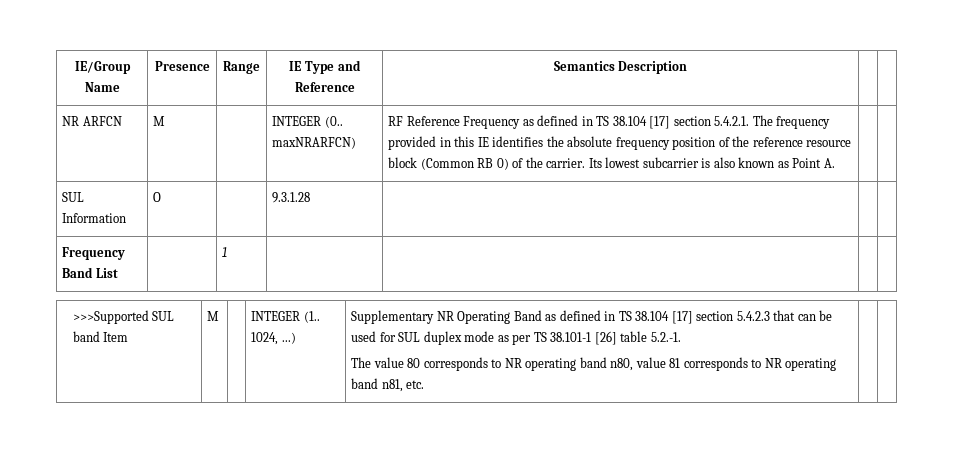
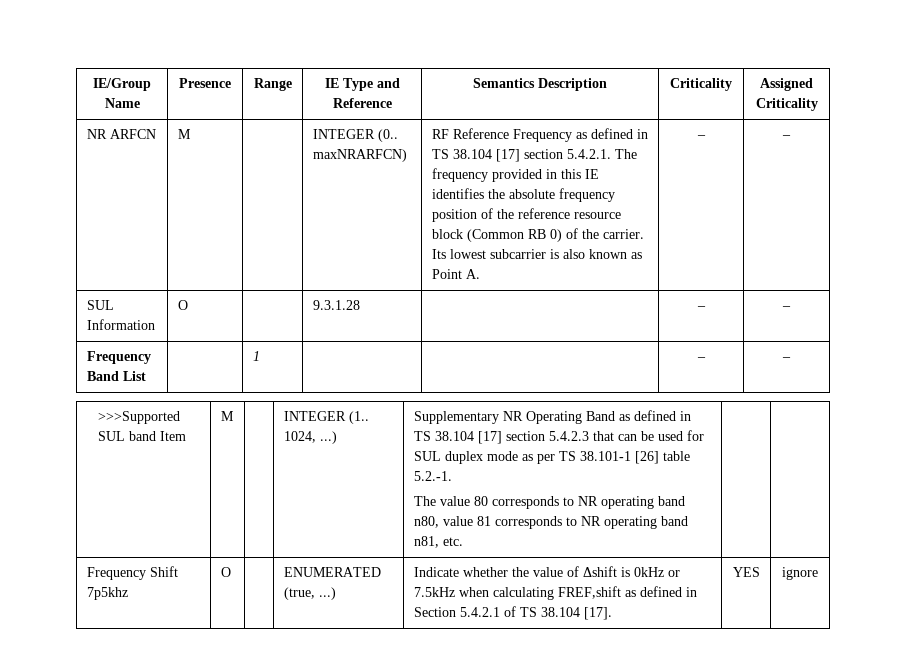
(688, 67) | -> [670,78,732,91] [760,78,813,91] [755,98,818,111] Criticality | Assigned Criticality
(835, 163) | -> [696,135,706,139] [782,135,791,139] – | –
(311, 197) | -> [696,306,706,310] [782,306,791,310] – | –
(228, 252) | -> [696,357,706,361] [782,357,791,361] – | –
(425, 384) none -> [86,566,178,580] [86,587,128,600] [220,567,231,577] [283,567,381,577] [283,587,336,600] [413,566,680,577] [413,586,697,600] [413,606,612,620] [732,567,760,577] [782,567,818,580] // Frequency Shift 7p5khz | O | | ENUMERATED (true, ...) | Indicate whether the value of Δshift is 0kHz or 7.5kHz when calculating FREF,shift as defined in Section 5.4.2.1 of TS 38.104 [17]. | YES | ignore

